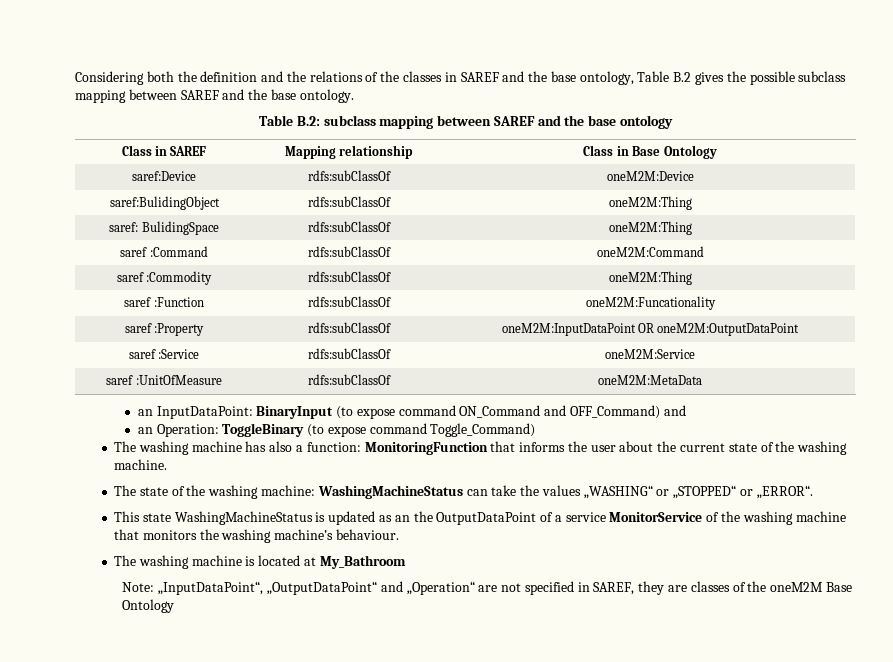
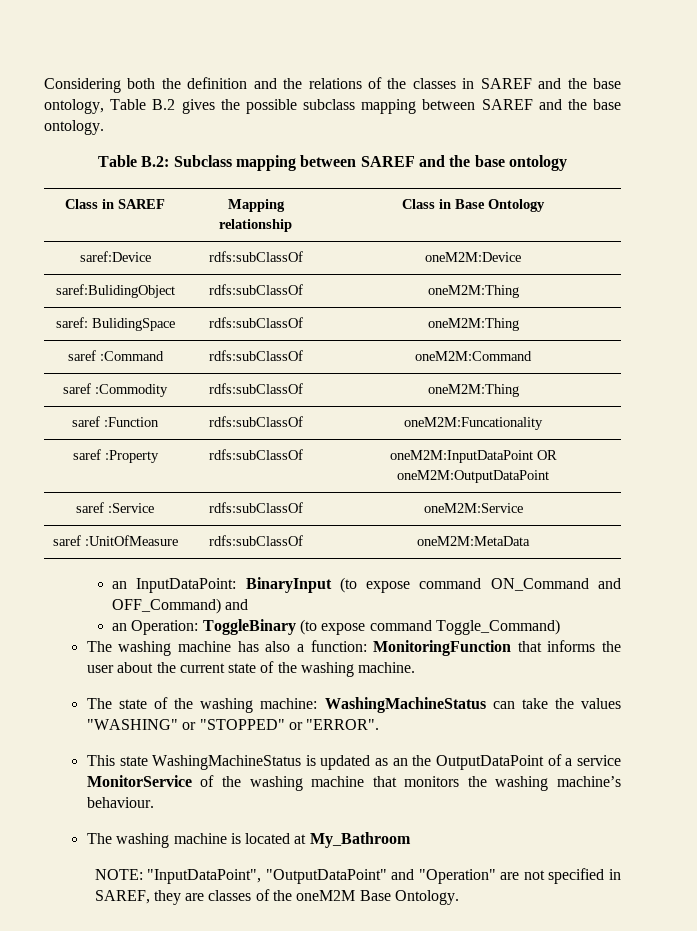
[323,115,376,126] subclass -> [173,155,232,167] Subclass
[583,485,813,499] „WASHING“ or „STOPPED“ or „ERROR“. -> [86,719,380,730] "WASHING" or "STOPPED" or "ERROR".
[122,581,475,595] Note: „InputDataPoint“, „OutputDataPoint“ and „Operation“ -> [94,869,496,884] NOTE: "InputDataPoint", "OutputDataPoint" and "Operation"
[122,599,175,613] Ontology -> [395,890,460,905] Ontology.

